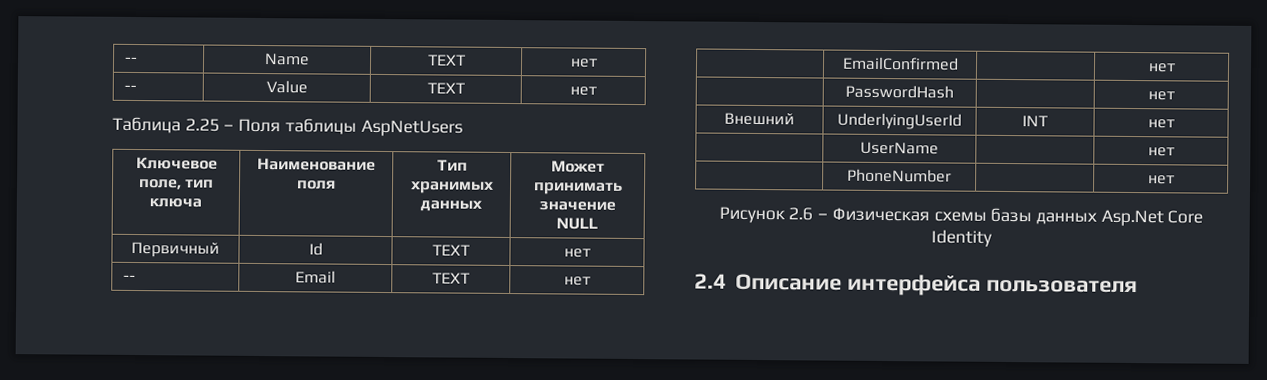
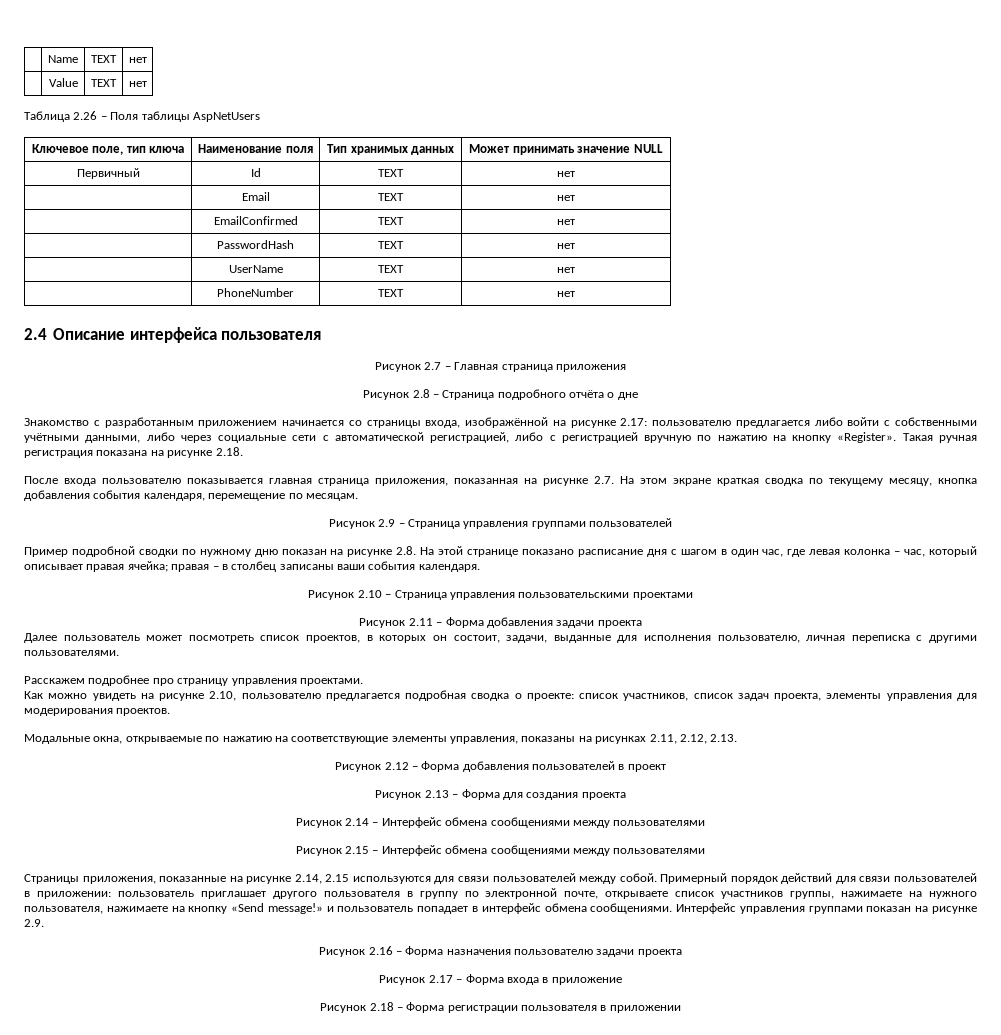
[125,56,139,64] -- -> (48, 59) none
[124,84,138,92] -- -> (147, 60) none
[184,118,220,132] 2.25 -> [73,111,98,120] 2.26
[123,274,137,282] -- -> (575, 174) none
(959, 63) none -> [378,217,404,225] TEXT
[1147,91,1175,101] [724,112,795,126] [837,112,962,130] [1022,115,1048,127] | нет // Внешний | UnderlyingUserId | INT -> [378,241,404,249] TEXT
(939, 148) none -> [378,265,404,273] TEXT
[1147,175,1175,185] [718,206,1204,227] [930,229,992,247] [694,273,1138,296] | нет // Рисунок 2.6 – Физическая схемы базы данных Asp.Net Core Identity // 2.4 Описание интерфейса пользователя -> [378,289,404,297] [557,291,575,297] [24,327,322,343] [375,362,626,372] [363,389,638,400] [24,417,977,428] [24,432,978,443] [24,447,243,458] [24,476,977,486] [24,490,358,501] [328,518,673,529] [24,546,977,557] [24,561,480,572] [308,590,693,600] [359,617,642,628] [24,633,977,643] [24,650,119,656] [24,675,363,686] [24,690,978,701] [24,708,171,716] [24,734,738,744] [335,761,666,772] [375,789,626,800] [295,817,706,828] [295,845,706,856] [24,873,977,884] [24,888,978,899] [24,903,978,914] [24,919,44,927] [319,946,682,957] [379,974,622,985] [320,1002,681,1013] TEXT | нет // 2.4 Описание интерфейса пользователя // Рисунок 2.7 – Главная страница приложения // Рисунок 2.8 – Страница подробного отчёта о дне // Знакомство с разработанным приложением начинается со страницы входа, изображённой на рисунке 2.17: пользователю предлагается либо войти с собственными учётными данными, либо через социальные сети с автоматической регистрацией, либо с регистрацией вручную по нажатию на кнопку «Register». Такая ручная регистрация показана на рисунке 2.18. // После входа пользователю показывается главная страница приложения, показанная на рисунке 2.7. На этом экране краткая сводка по текущему месяцу, кнопка добавления события календаря, перемещение по месяцам. // Рисунок 2.9 – Страница управления группами пользователей // Пример подробной сводки по нужному дню показан на рисунке 2.8. На этой странице показано расписание дня с шагом в один час, где левая колонка – час, который описывает правая ячейка; правая – в столбец записаны ваши события календаря. // Рисунок 2.10 – Страница управления пользовательскими проектами // Рисунок 2.11 – Форма добавления задачи проекта // Далее пользователь может посмотреть список проектов, в которых он состоит, задачи, выданные для исполнения пользователю, личная переписка с другими пользователями. // Расскажем подробнее про страницу управления проектами. // Как можно увидеть на рисунке 2.10, пользователю предлагается подробная сводка о проекте: список участников, список задач проекта, элементы управления для модерирования проектов. // Модальные окна, открываемые по нажатию на соответствующие элементы управления, показаны на рисунках 2.11, 2.12, 2.13. // Рисунок 2.12 – Форма добавления пользователей в проект // Рисунок 2.13 – Форма для создания проекта // Рисунок 2.14 – Интерфейс обмена сообщениями между пользователями // Рисунок 2.15 – Интерфейс обмена сообщениями между пользователями // Страницы приложения, показанные на рисунке 2.14, 2.15 используются для связи пользователей между собой. Примерный порядок действий для связи пользователей в приложении: пользователь приглашает другого пользователя в группу по электронной почте, открываете список участников группы, нажимаете на нужного пользователя, нажимаете на кнопку «Send message!» и пользователь попадает в интерфейс обмена сообщениями. Интерфейс управления группами показан на рисунке 2.9. // Рисунок 2.16 – Форма назначения пользователю задачи проекта // Рисунок 2.17 – Форма входа в приложение // Рисунок 2.18 – Форма регистрации пользователя в приложении

